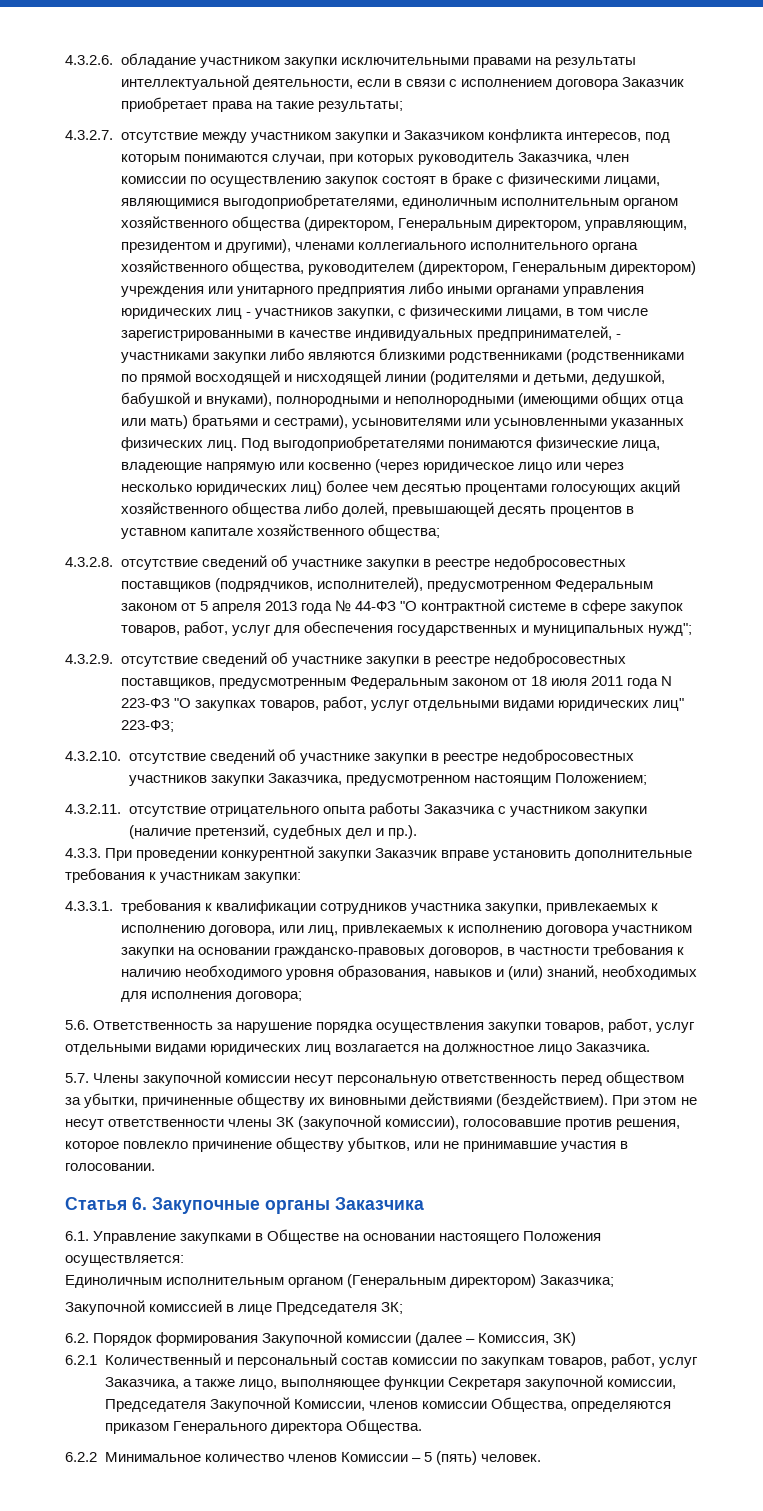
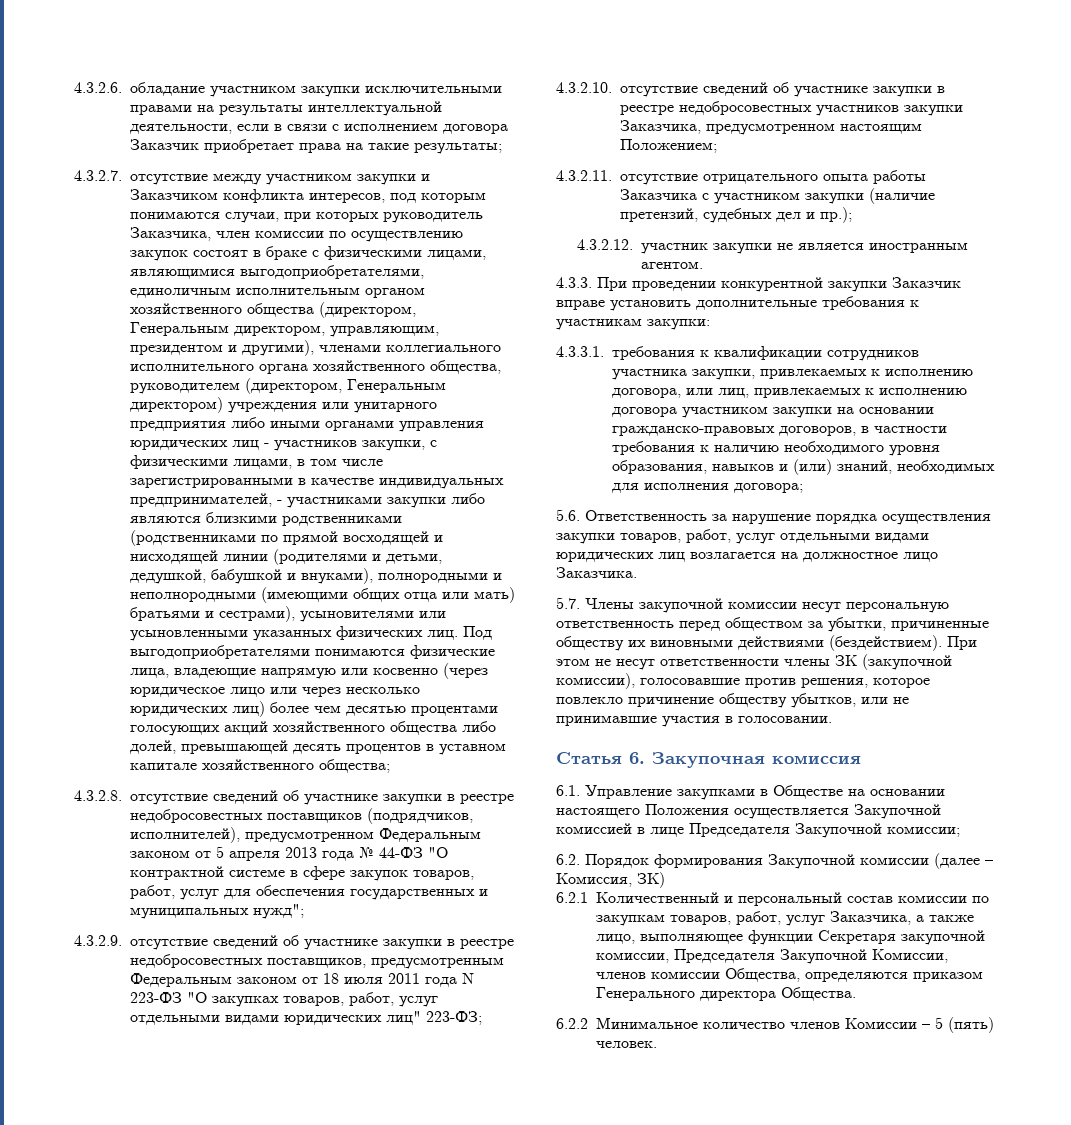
[387,825,417,839] пр.). -> [820,207,852,223] [576,239,968,254] [640,261,703,269] пр.); // 4.3.2.12. участник закупки не является иностранным агентом.
[152,1197,424,1214] Закупочные органы Заказчика -> [652,752,861,768] Закупочная комиссия
[65,1255,184,1266] [65,1274,615,1288] осуществляется: // Единоличным исполнительным органом (Генеральным директором) Заказчика; // -> [734,808,849,819] осуществляется
[381,1302,404,1314] ЗК; -> [795,823,960,838] Закупочной комиссии;

